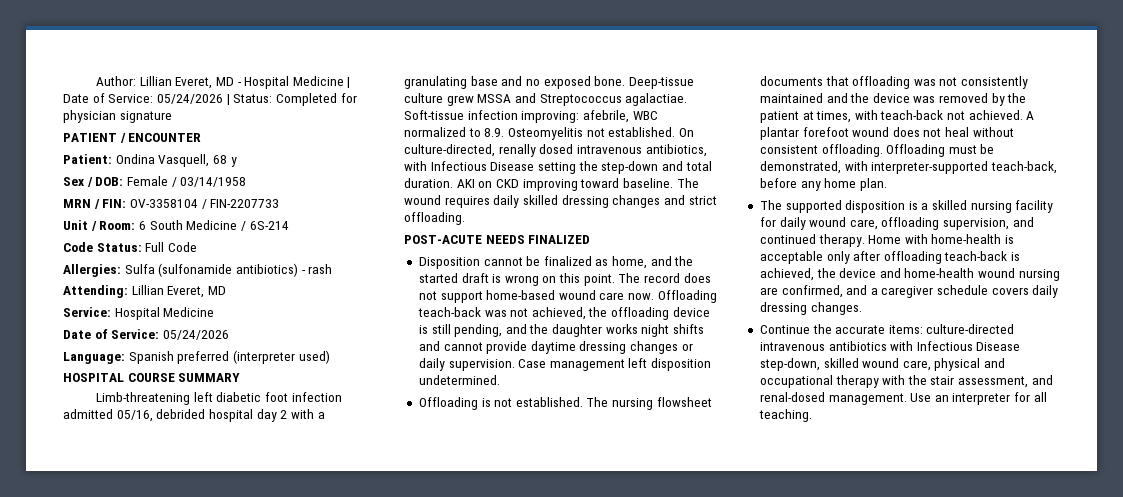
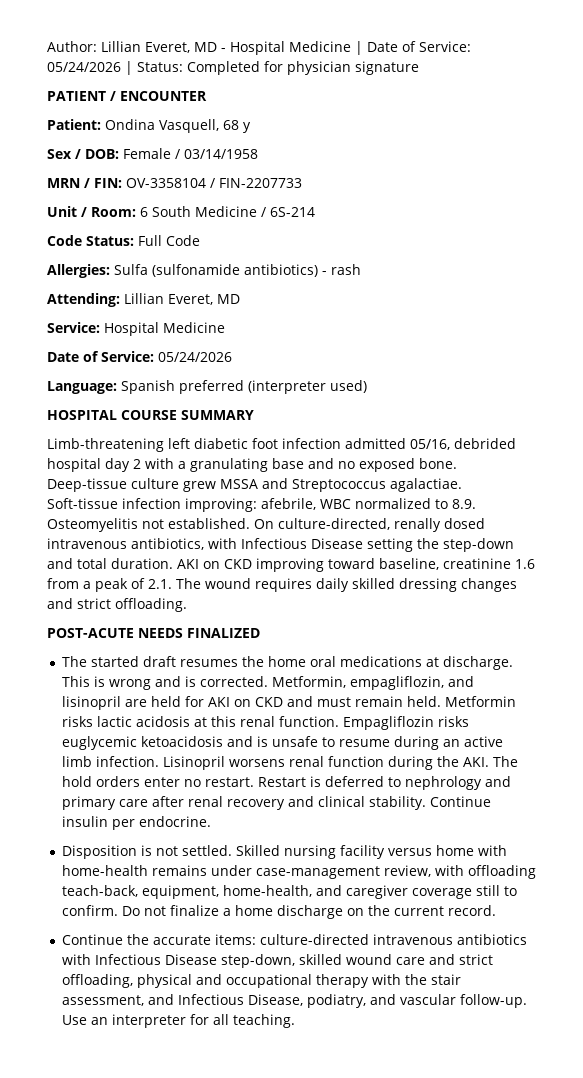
[622,178,673,188] baseline. -> [379,558,535,570] [47,578,172,592] baseline, creatinine 1.6 from a peak of 2.1.
[418,256,694,269] [418,273,711,286] [418,290,717,303] [417,307,710,320] [418,324,705,337] [418,341,693,354] [418,358,712,371] [418,375,500,385] [418,397,712,410] [759,76,1029,89] [759,93,1027,106] [759,110,1035,123] [759,127,1014,140] [759,144,995,157] [759,161,1057,174] [759,178,887,191] [759,200,1054,213] [759,217,1034,230] [759,234,1015,247] [759,251,1021,264] [759,268,1060,281] [759,285,1059,298] [759,302,862,315] Disposition cannot be finalized as home, and the started draft is wrong on this point. The record does not support home-based wound care now. Offloading teach-back was not achieved, the offloading device is still pending, and the daughter works night shifts and cannot provide daytime dressing changes or daily supervision. Case management left disposition undetermined. // Offloading is not established. The nursing flowsheet documents that offloading was not consistently maintained and the device was removed by the patient at times, with teach-back not achieved. A plantar forefoot wound does not heal without consistent offloading. Offloading must be demonstrated, with interpreter-supported teach-back, before any home plan. // The supported disposition is a skilled nursing facility for daily wound care, offloading supervision, and continued therapy. Home with home-health is acceptable only after offloading teach-back is achieved, the device and home-health wound nursing are confirmed, and a caregiver schedule covers daily dressing changes. -> [61,656,513,670] [61,676,474,690] [61,696,516,710] [61,716,469,730] [61,736,503,750] [61,756,518,770] [61,776,511,790] [61,796,491,810] [61,816,211,830] [61,845,507,859] [61,865,536,879] [61,885,517,899] [61,905,496,919] The started draft resumes the home oral medications at discharge. This is wrong and is corrected. Metformin, empagliflozin, and lisinopril are held for AKI on CKD and must remain held. Metformin risks lactic acidosis at this renal function. Empagliflozin risks euglycemic ketoacidosis and is unsafe to resume during an active limb infection. Lisinopril worsens renal function during the AKI. The hold orders enter no restart. Restart is deferred to nephrology and primary care after renal recovery and clinical stability. Continue insulin per endocrine. // Disposition is not settled. Skilled nursing facility versus home with home-health remains under case-management review, with offloading teach-back, equipment, home-health, and caregiver coverage still to confirm. Do not finalize a home discharge on the current record.
[902,360,931,371] care, -> [395,954,493,965] [61,974,133,988] care and strict offloading,
[759,392,907,405] renal-dosed management. -> [177,994,527,1008] Infectious Disease, podiatry, and vascular follow-up.

